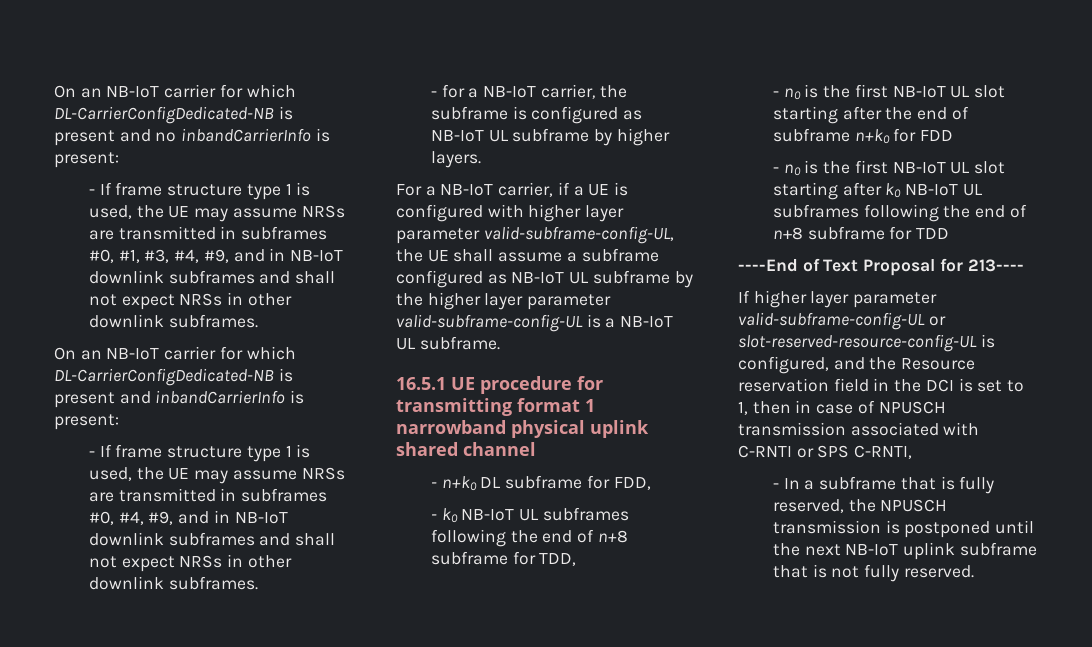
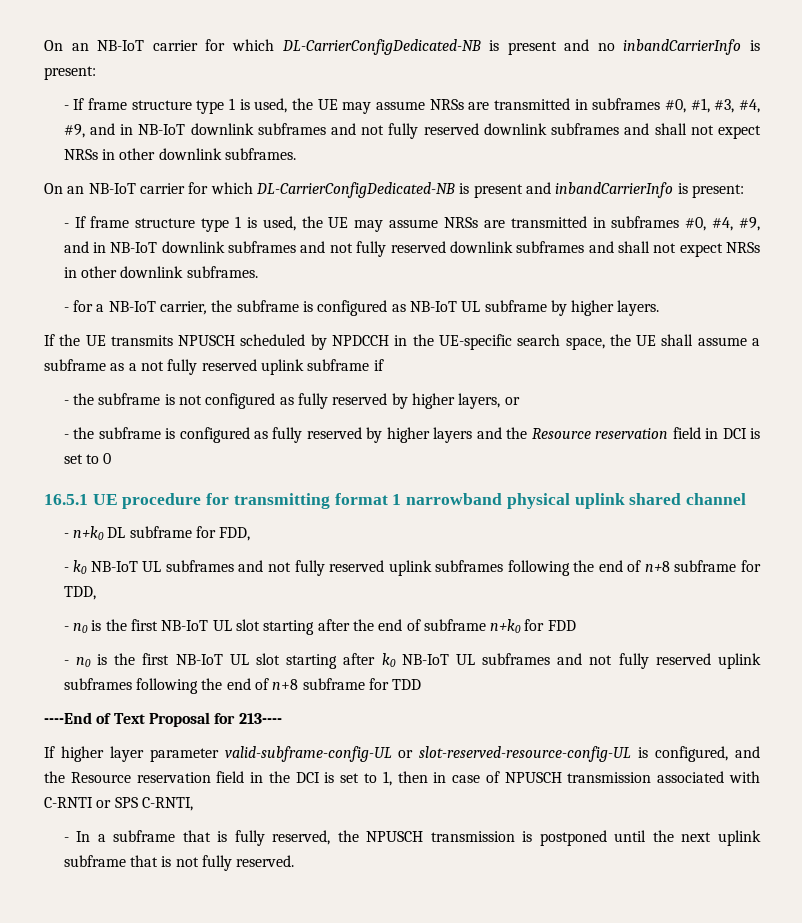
(291, 277) none -> [361,123,650,139] not fully reserved downlink subframes and
(291, 539) none -> [329,241,614,257] not fully reserved downlink subframes and
[396,182,629,197] [396,204,625,222] [396,226,674,244] For a NB-IoT carrier, if a UE is configured with higher layer parameter valid-subframe-config-UL, -> [44,334,605,350] If the UE transmits NPUSCH scheduled by NPDCCH in the UE-specific search space,
[396,270,693,288] [396,292,612,310] [396,314,674,332] [396,336,500,350] configured as NB-IoT UL subframe by the higher layer parameter valid-subframe-config-UL is a NB-IoT UL subframe. -> [110,359,384,375] [63,393,520,409] [63,427,761,443] [63,453,112,464] as a not fully reserved uplink subframe if // - the subframe is not configured as fully reserved by higher layers, or // - the subframe is configured as fully reserved by higher layers and the Resource reservation field in DCI is set to 0
(629, 514) none -> [238,560,504,576] and not fully reserved uplink subframes
(859, 211) none -> [557,653,762,669] [63,678,132,690] and not fully reserved uplink subframes
[845,544,899,556] NB-IoT -> (712, 837) none

